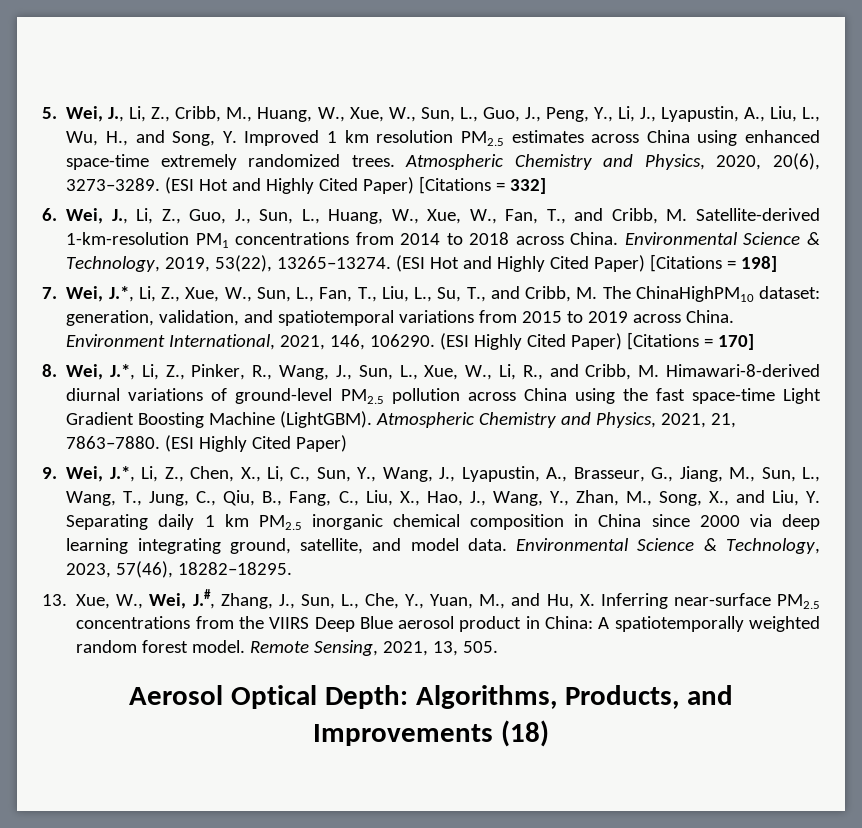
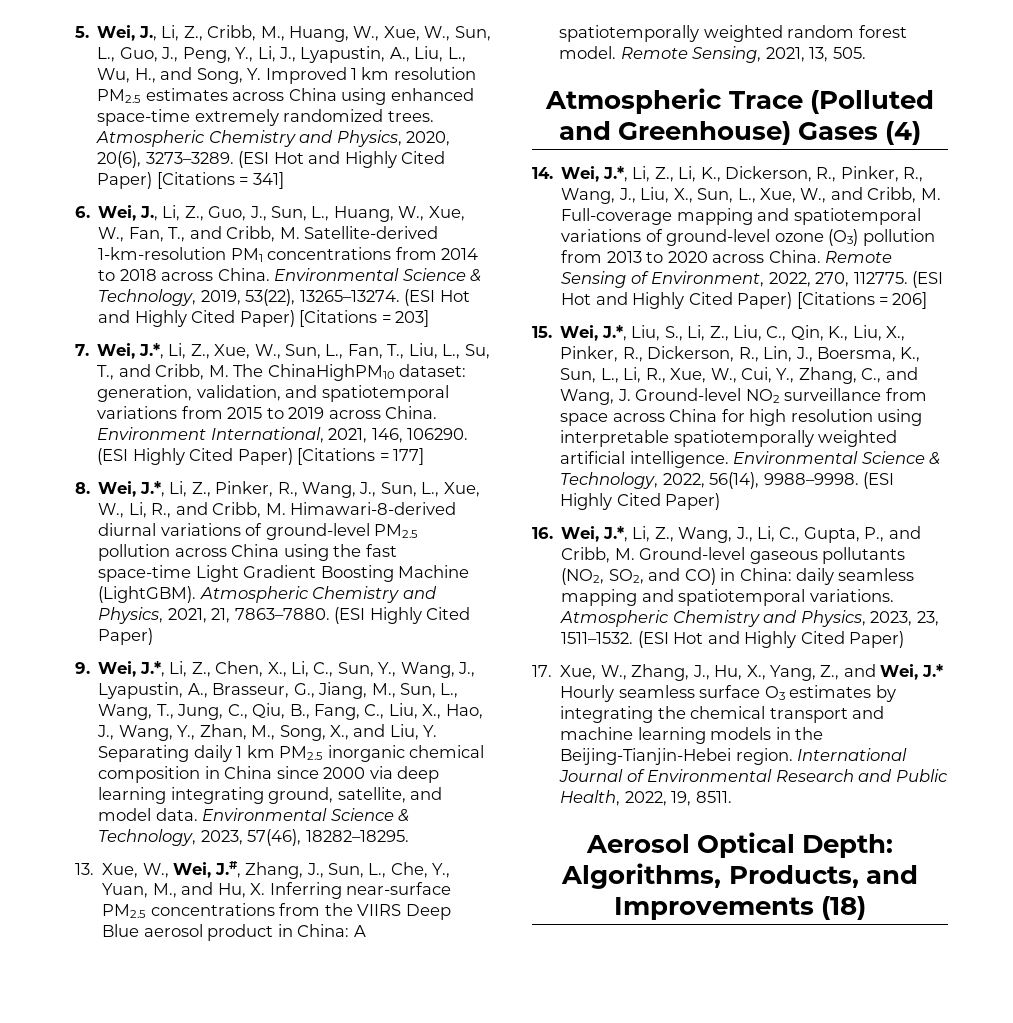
[510,178,547,194] 332] -> [252,172,284,189] 341]
[741,256,778,272] 198] -> [394,310,429,327] 203]
[718,334,755,350] 170] -> [392,448,424,465] 177]
(499, 647) none -> [545,88,934,114] [558,121,922,145] [532,166,924,182] [561,187,941,204] [561,208,921,225] [561,229,935,246] [561,250,892,263] [561,271,943,288] [561,292,928,309] [532,325,906,341] [560,346,921,362] [560,367,918,384] [560,388,927,405] [560,409,922,426] [560,430,898,447] [560,451,941,468] [560,472,895,489] [560,493,721,510] [532,526,921,543] [561,547,906,564] [561,568,915,585] [561,589,894,606] [560,610,939,627] [561,631,904,648] [532,664,943,681] [560,685,896,702] [560,706,885,723] [560,727,824,744] [560,748,908,765] [559,769,948,782] [560,790,732,806] // Atmospheric Trace (Polluted and Greenhouse) Gases (4) // 14. Wei, J.*, Li, Z., Li, K., Dickerson, R., Pinker, R., Wang, J., Liu, X., Sun, L., Xue, W., and Cribb, M. Full-coverage mapping and spatiotemporal variations of ground-level ozone (O3) pollution from 2013 to 2020 across China. Remote Sensing of Environment, 2022, 270, 112775. (ESI Hot and Highly Cited Paper) [Citations = 206] // 15. Wei, J.*, Liu, S., Li, Z., Liu, C., Qin, K., Liu, X., Pinker, R., Dickerson, R., Lin, J., Boersma, K., Sun, L., Li, R., Xue, W., Cui, Y., Zhang, C., and Wang, J. Ground-level NO2 surveillance from space across China for high resolution using interpretable spatiotemporally weighted artificial intelligence. Environmental Science & Technology, 2022, 56(14), 9988–9998. (ESI Highly Cited Paper) // 16. Wei, J.*, Li, Z., Wang, J., Li, C., Gupta, P., and Cribb, M. Ground-level gaseous pollutants (NO2, SO2, and CO) in China: daily seamless mapping and spatiotemporal variations. Atmospheric Chemistry and Physics, 2023, 23, 1511–1532. (ESI Hot and Highly Cited Paper) // 17. Xue, W., Zhang, J., Hu, X., Yang, Z., and Wei, J.* Hourly seamless surface O3 estimates by integrating the chemical transport and machine learning models in the Beijing-Tianjin-Hebei region. International Journal of Environmental Research and Public Health, 2022, 19, 8511.

